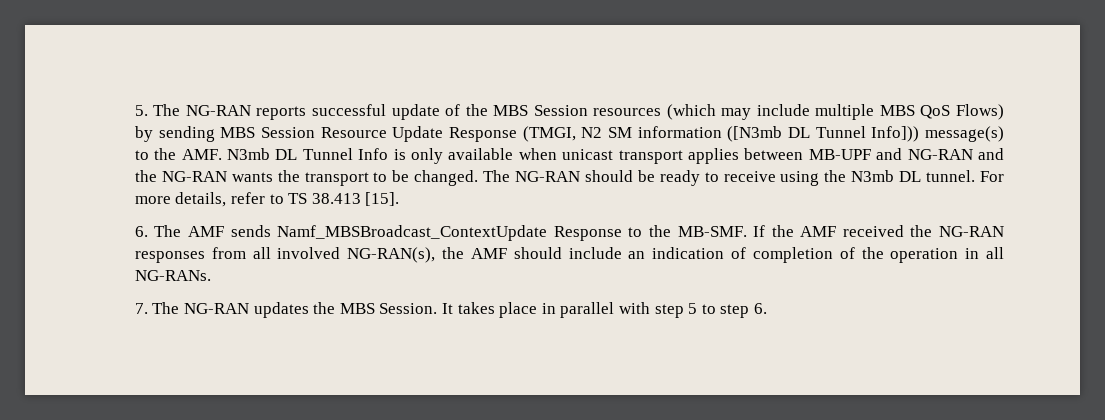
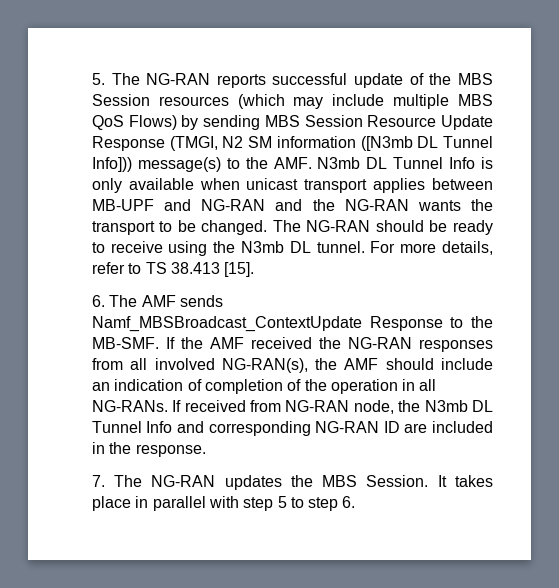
(211, 275) none -> [172,400,493,414] [91,421,493,436] [91,442,206,457] If received from NG-RAN node, the N3mb DL Tunnel Info and corresponding NG-RAN ID are included in the response.

